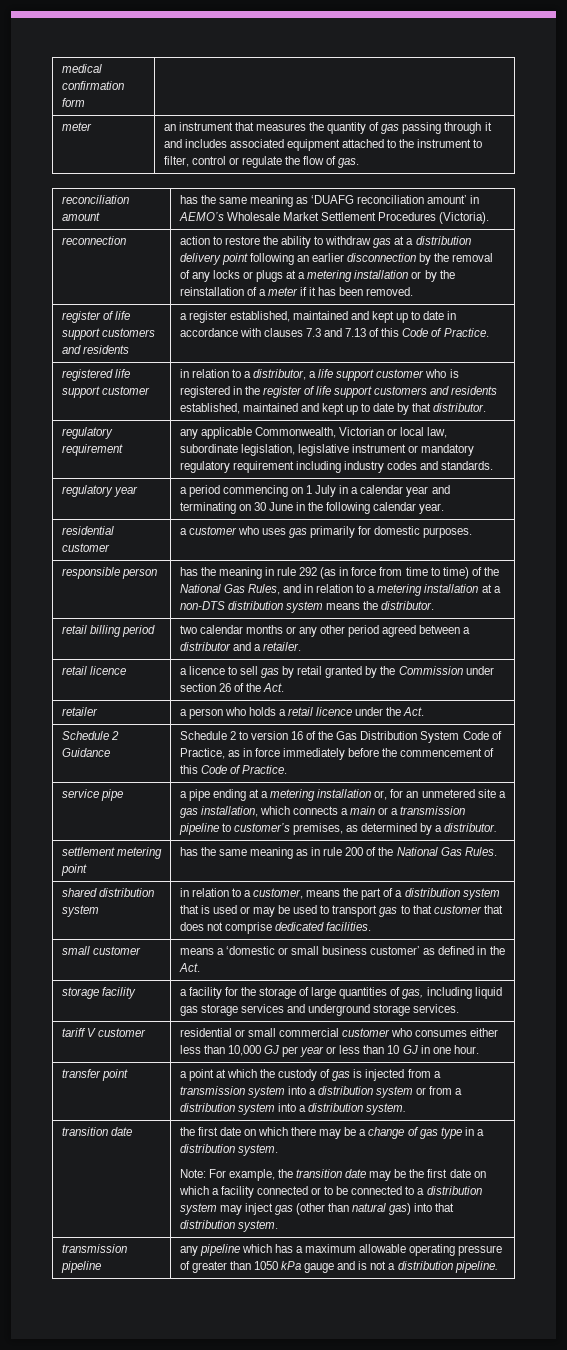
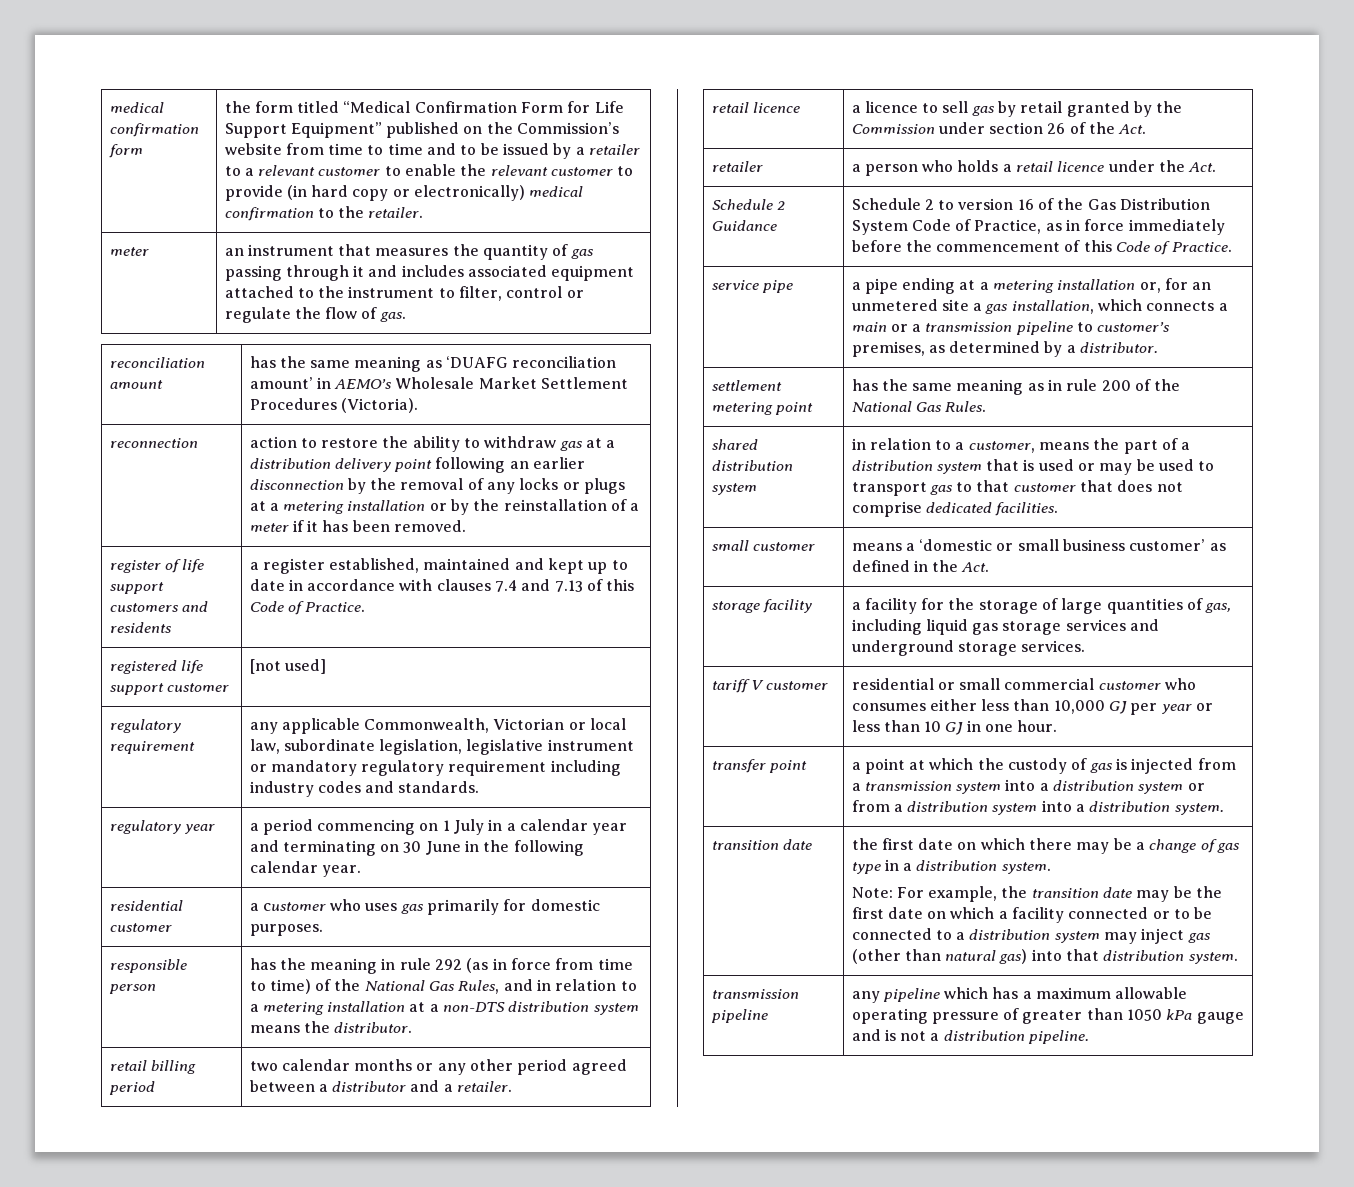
(85, 102) none -> [224,101,624,113] [224,122,620,138] [224,143,641,159] [224,164,634,176] [224,185,584,201] [224,206,424,221] the form titled “Medical Confirmation Form for Life Support Equipment” published on the Commission’s website from time to time and to be issued by a retailer to a relevant customer to enable the relevant customer to provide (in hard copy or electronically) medical confirmation to the retailer.
[305,328,321,337] 7.3 -> [495,580,518,592] 7.4
[179,369,459,381] [179,386,498,398] [179,403,487,415] in relation to a distributor, a life support customer who is registered in the register of life support customers and residents established, maintained and kept up to date by that distributor. -> [249,659,326,674] [not used]

